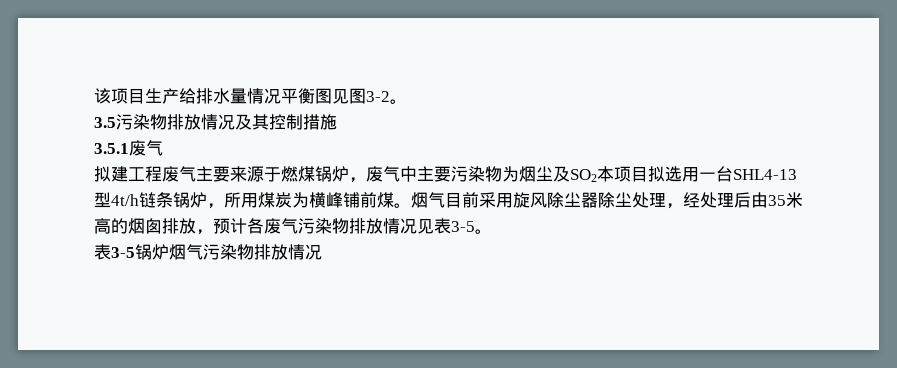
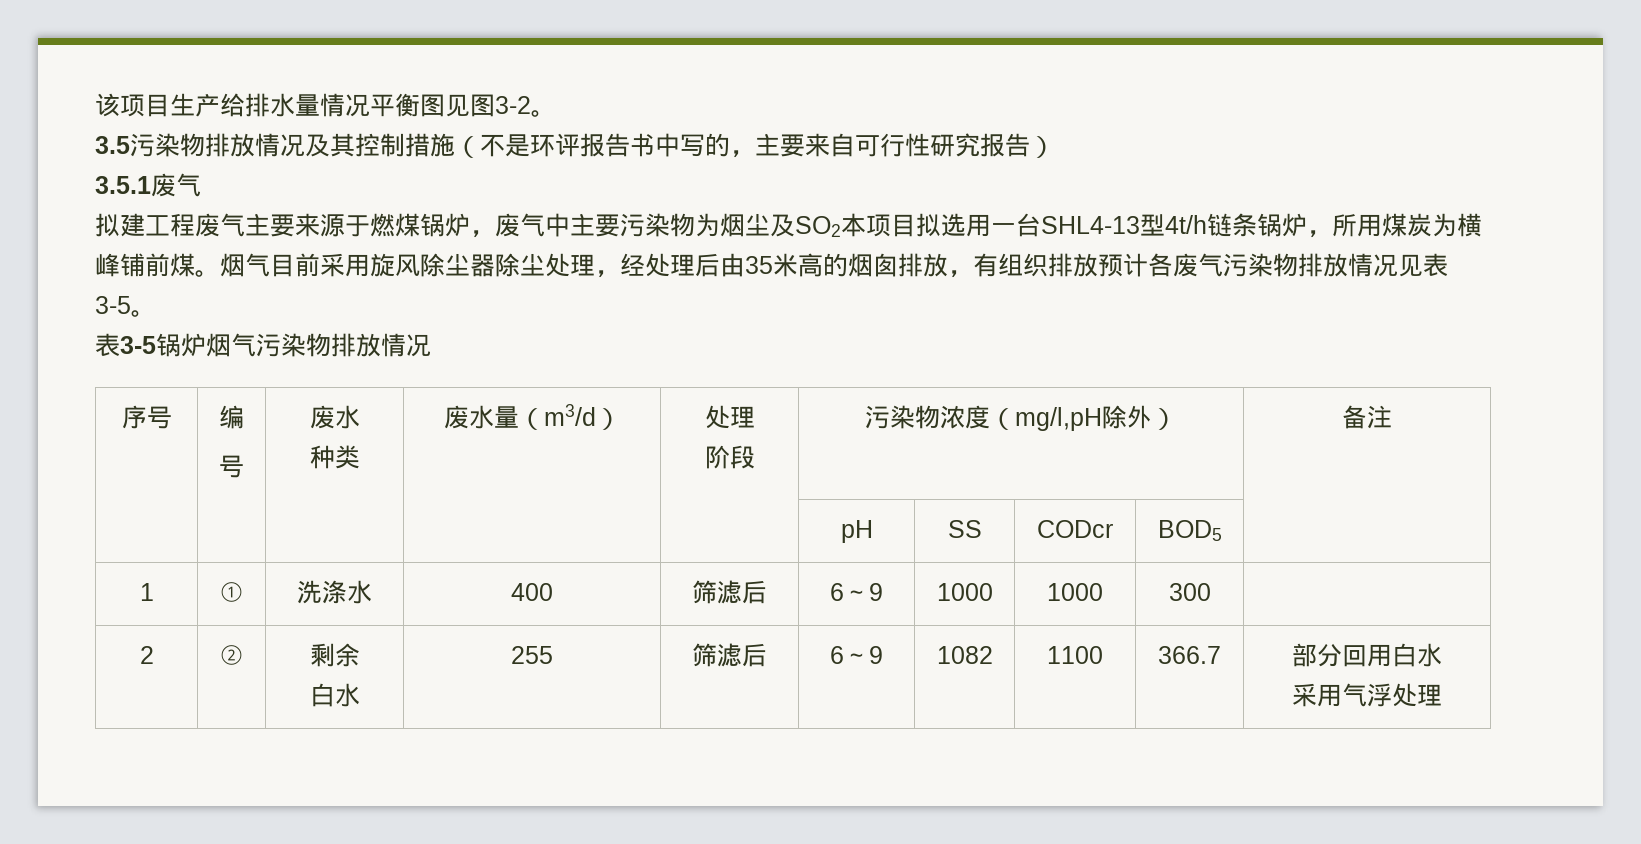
(337, 122) none -> [455,133,1055,158] （不是环评报告书中写的，主要来自可行性研究报告）
(213, 232) none -> [973,253,1098,277] 有组织排放
(322, 252) none -> [121,405,172,429] [219,405,244,429] [219,455,244,478] [309,405,360,429] [309,445,360,469] [443,404,621,430] [704,405,755,429] [704,445,755,469] [865,405,1177,431] [1342,405,1392,429] [840,520,873,543] [947,520,982,538] [1037,520,1113,538] [1157,520,1222,541] [139,583,154,601] [219,582,244,602] [297,580,372,604] [511,583,553,601] [692,580,767,604] [830,583,883,601] [936,583,993,601] [1047,583,1103,601] [1168,583,1211,601] [139,646,154,664] [219,645,244,665] [309,643,360,667] [309,683,360,707] [511,646,553,664] [692,643,767,667] [830,646,883,664] [936,646,993,664] [1047,646,1103,664] [1158,646,1221,664] [1292,643,1442,667] [1292,683,1442,707] // 序号 | 编 // 号 | 废水 // 种类 | 废水量（m3/d） | 处理 // 阶段 | 污染物浓度（mg/l,pH除外） | 备注 // | | | | | pH | SS | CODcr | BOD5 | // 1 | ① | 洗涤水 | 400 | 筛滤后 | 6～9 | 1000 | 1000 | 300 | // 2 | ② | 剩余 // 白水 | 255 | 筛滤后 | 6～9 | 1082 | 1100 | 366.7 | 部分回用白水 // 采用气浮处理

